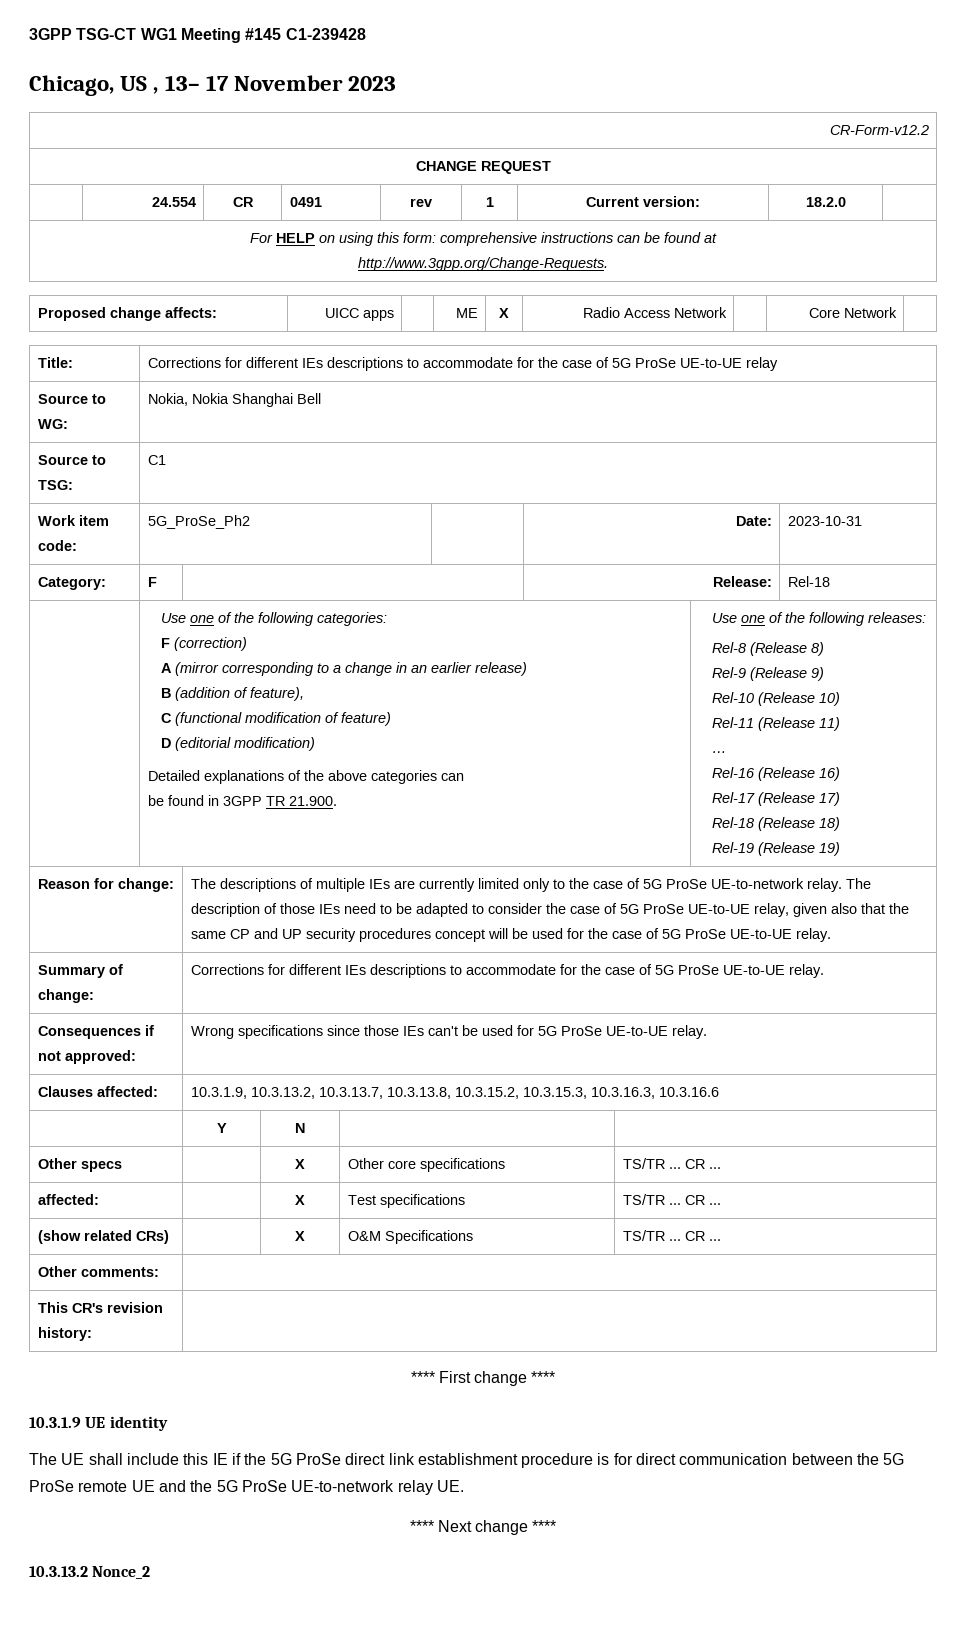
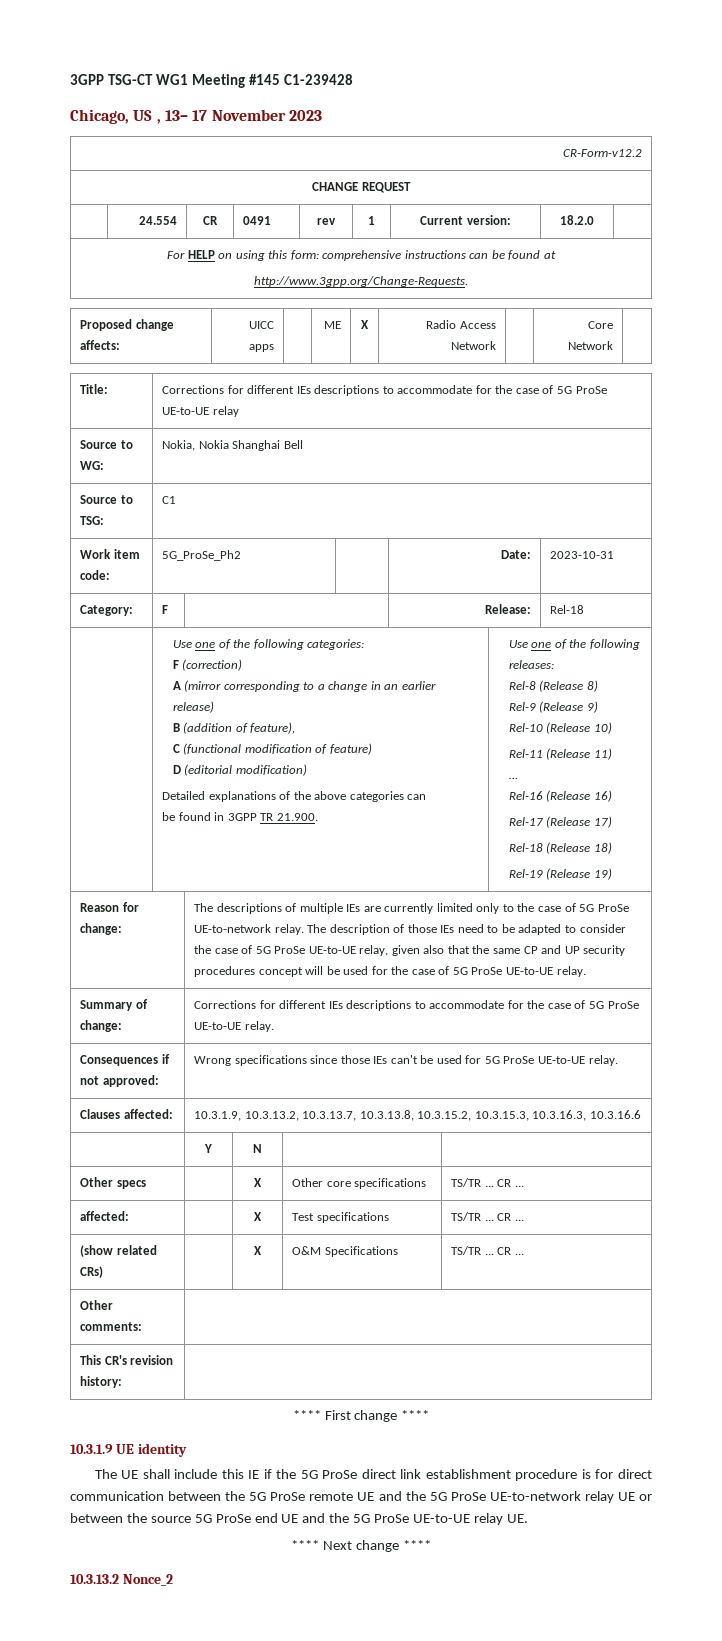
(433, 1487) none -> [617,1492,652,1501] [70,1513,503,1525] UE or between the source 5G ProSe end UE and the 5G ProSe UE-to-UE relay

